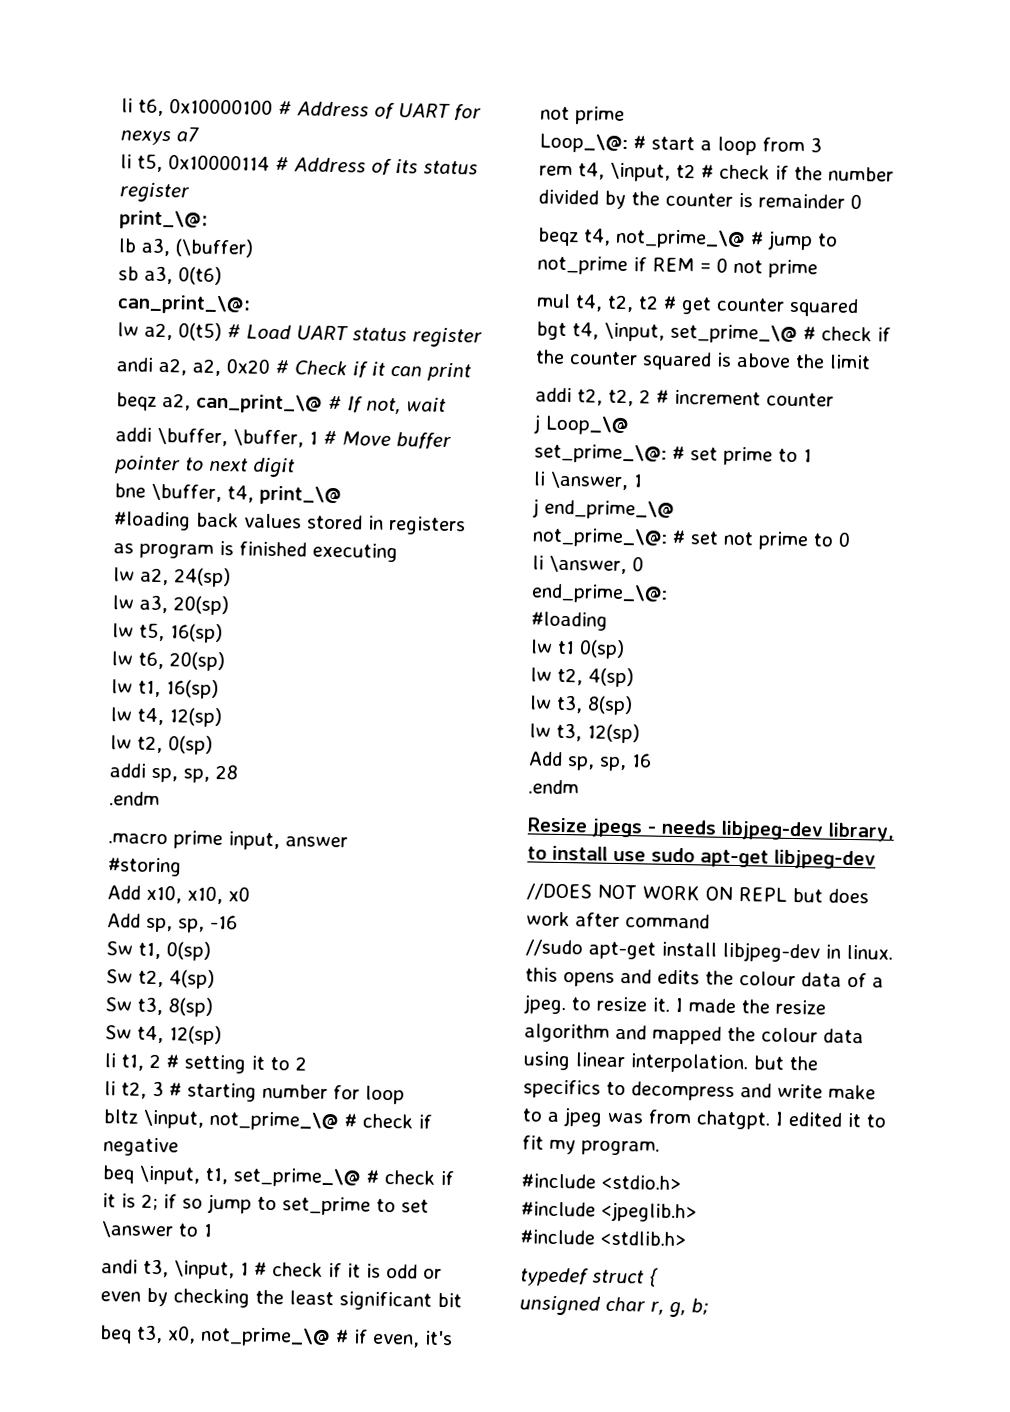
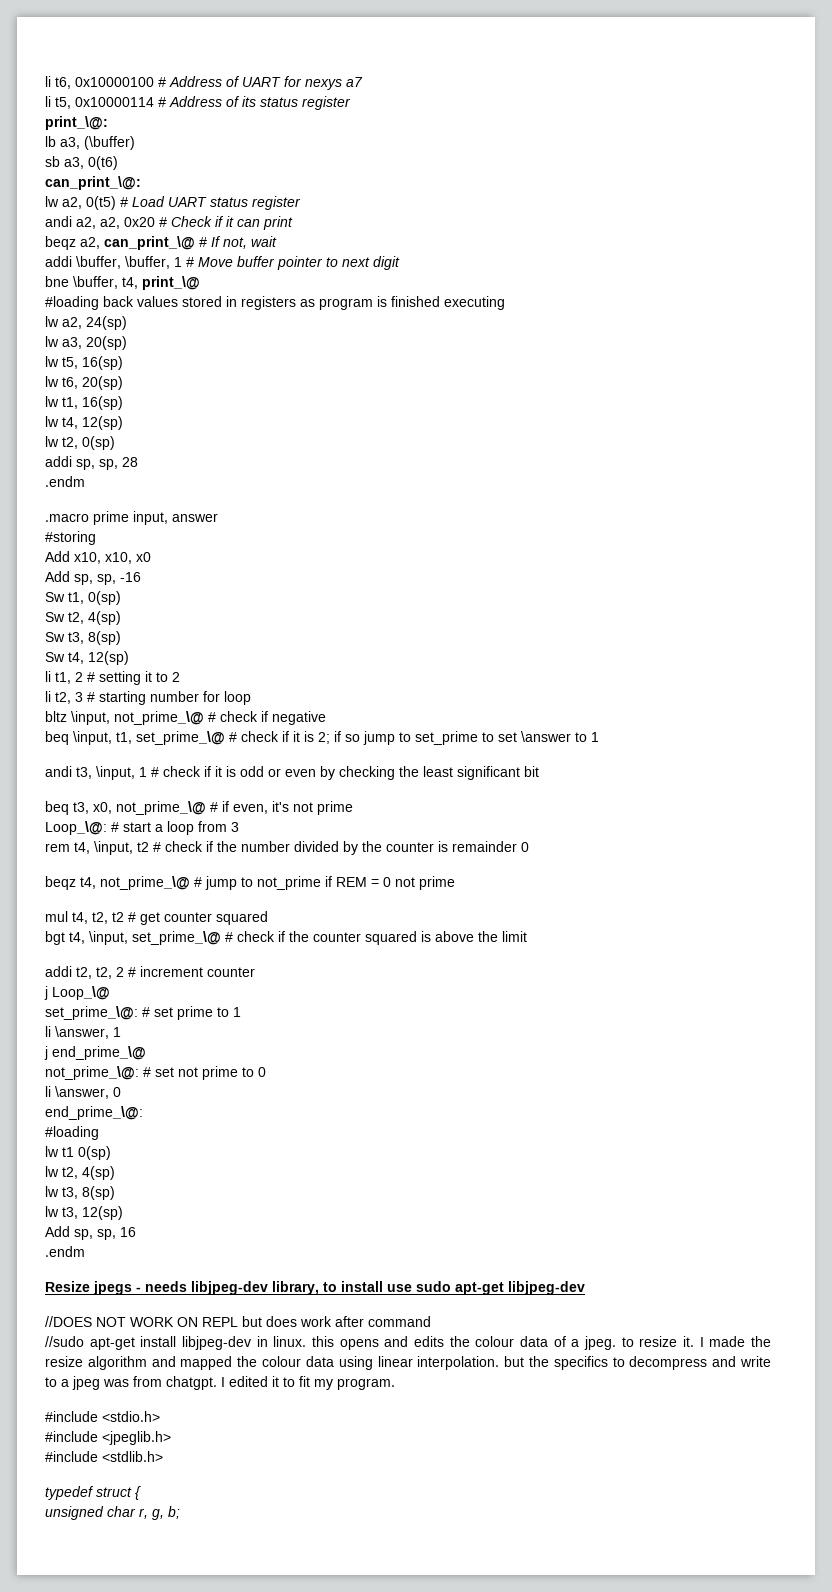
[828,1084,876,1100] make -> (771, 1361) none

